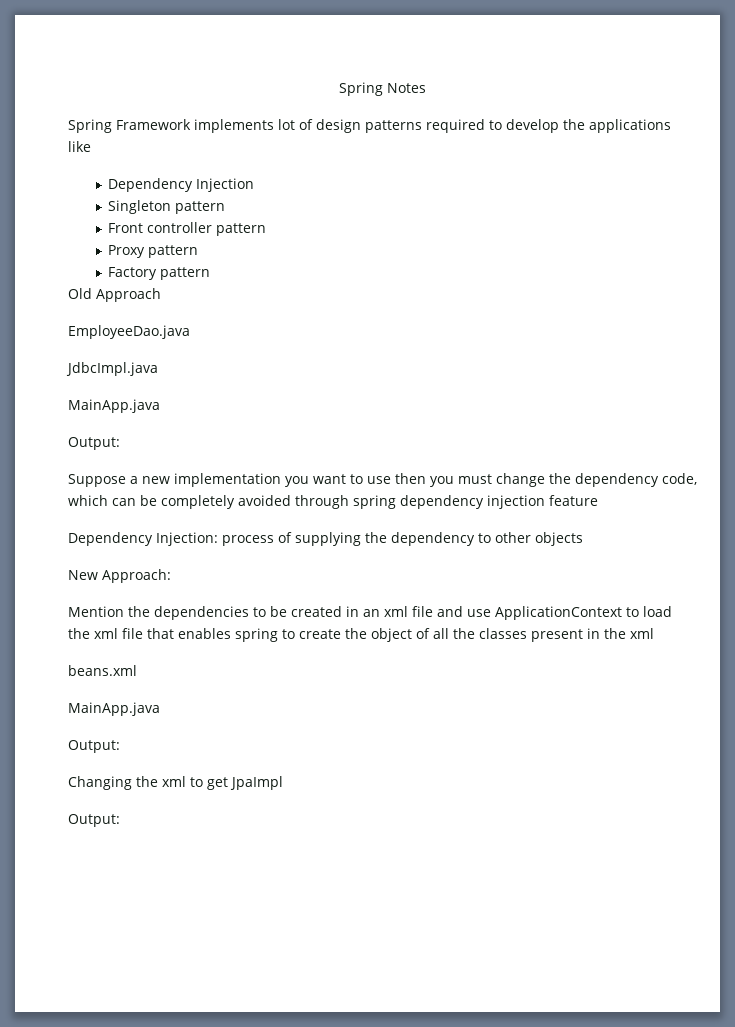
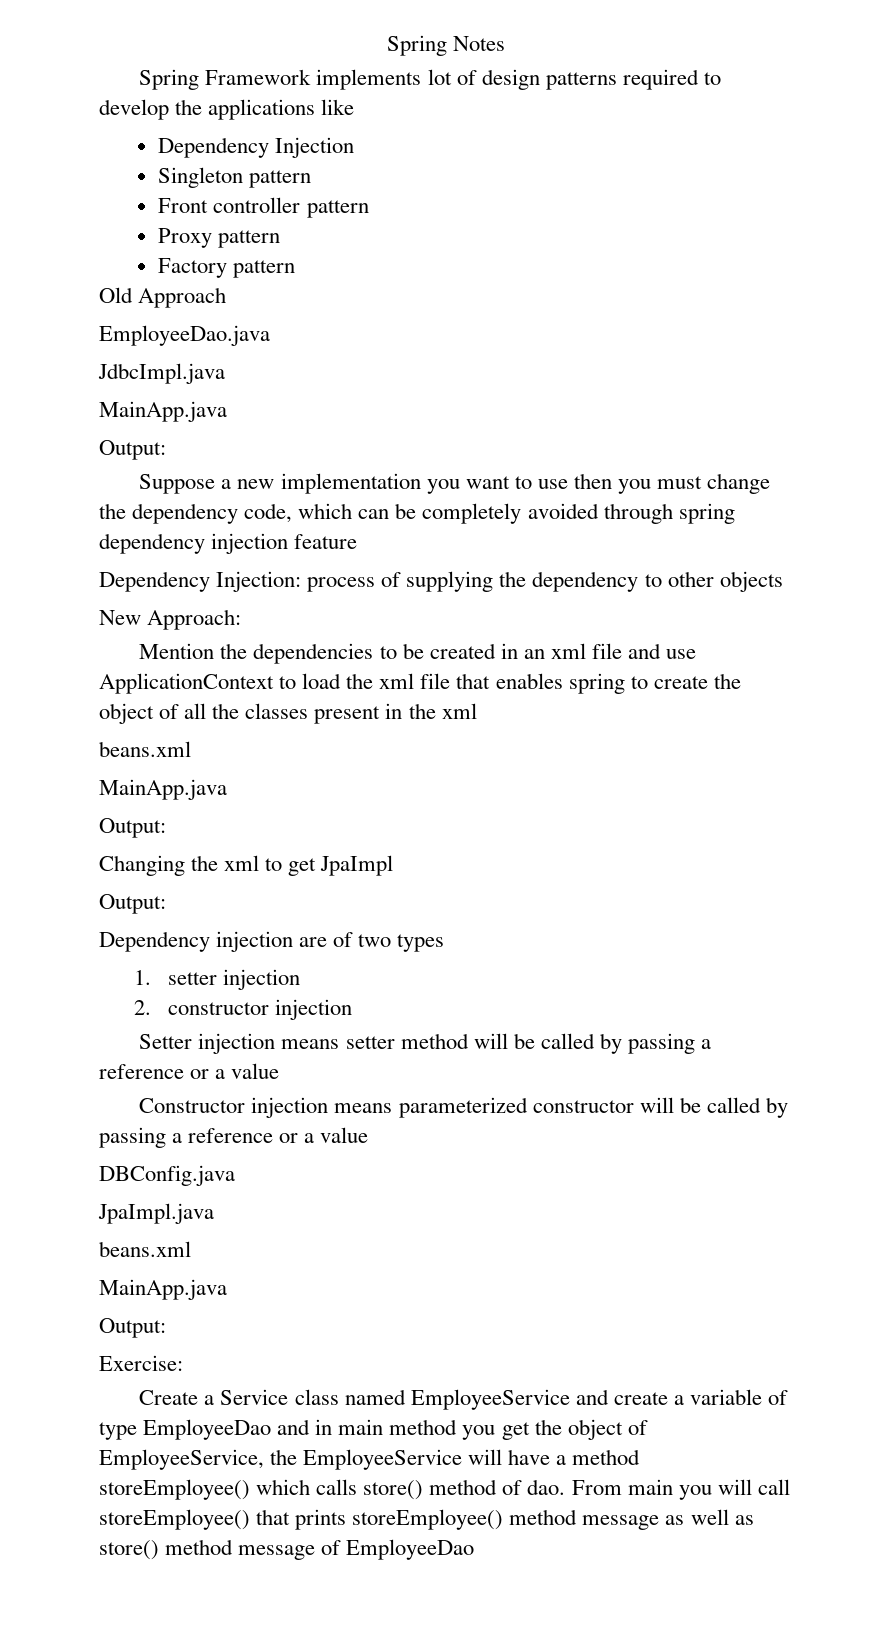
(120, 820) none -> [99,931,445,952] [133,969,301,990] [133,999,353,1020] [139,1033,712,1054] [99,1063,280,1079] [139,1097,788,1118] [99,1127,369,1148] [99,1165,235,1186] [98,1203,214,1224] [99,1241,191,1257] [99,1279,227,1300] [99,1318,166,1338] [99,1355,183,1371] [139,1389,789,1410] [99,1419,648,1440] [99,1449,641,1470] [99,1479,790,1500] [99,1509,754,1530] [99,1539,475,1560] // Dependency injection are of two types // 1. setter injection // 2. constructor injection // Setter injection means setter method will be called by passing a reference or a value // Constructor injection means parameterized constructor will be called by passing a reference or a value // DBConfig.java // JpaImpl.java // beans.xml // MainApp.java // Output: // Exercise: // Create a Service class named EmployeeService and create a variable of type EmployeeDao and in main method you get the object of EmployeeService, the EmployeeService will have a method storeEmployee() which calls store() method of dao. From main you will call storeEmployee() that prints storeEmployee() method message as well as store() method message of EmployeeDao

